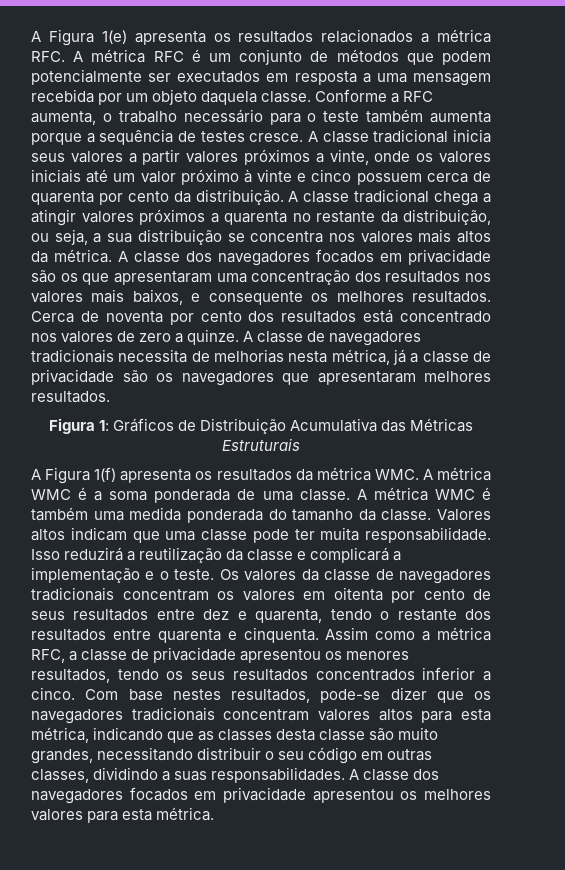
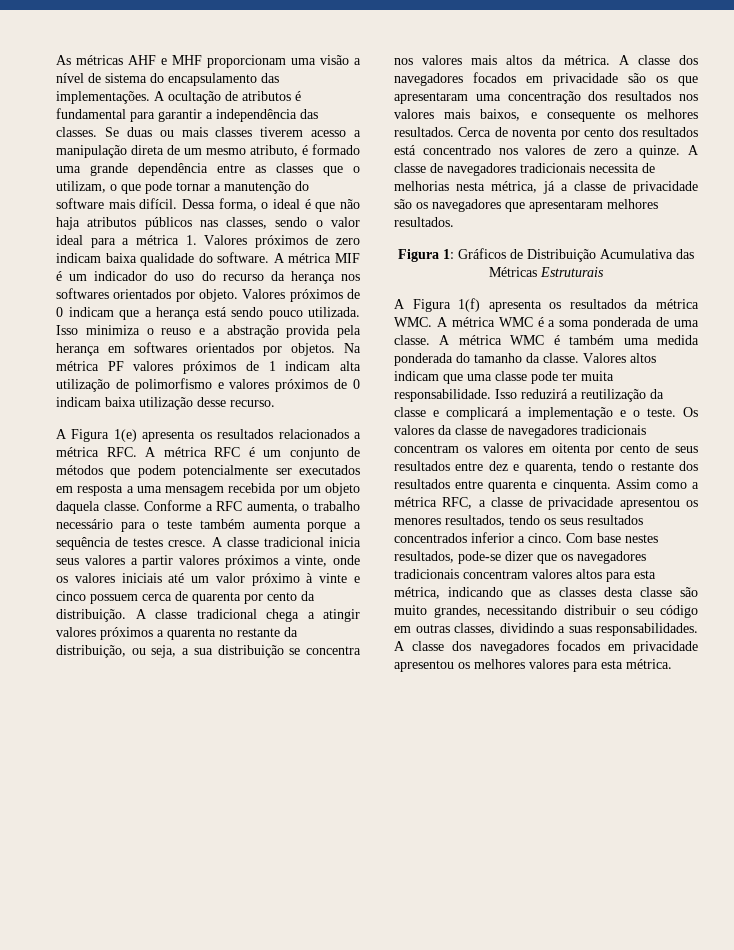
(31, 36) none -> [56,55,361,68] [56,73,279,86] [56,91,301,104] [56,108,318,122] [56,127,361,137] [56,144,360,158] [56,163,360,176] [56,181,309,194] [56,198,360,212] [56,217,360,230] [56,235,360,248] [56,252,360,266] [56,271,360,284] [56,288,361,302] [56,307,360,320] [56,325,361,338] [56,342,361,356] [56,361,362,374] [56,378,360,392] [56,397,275,410] As métricas AHF e MHF proporcionam uma visão a nível de sistema do encapsulamento das implementações. A ocultação de atributos é fundamental para garantir a independência das classes. Se duas ou mais classes tiverem acesso a manipulação direta de um mesmo atributo, é formado uma grande dependência entre as classes que o utilizam, o que pode tornar a manutenção do software mais difícil. Dessa forma, o ideal é que não haja atributos públicos nas classes, sendo o valor ideal para a métrica 1. Valores próximos de zero indicam baixa qualidade do software. A métrica MIF é um indicador do uso do recurso da herança nos softwares orientados por objeto. Valores próximos de 0 indicam que a herança está sendo pouco utilizada. Isso minimiza o reuso e a abstração provida pela herança em softwares orientados por objetos. Na métrica PF valores próximos de 1 indicam alta utilização de polimorfismo e valores próximos de 0 indicam baixa utilização desse recurso. //

